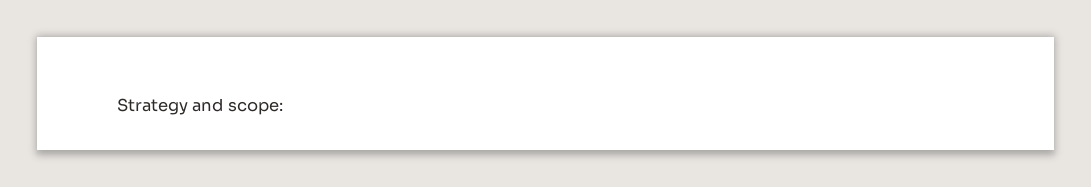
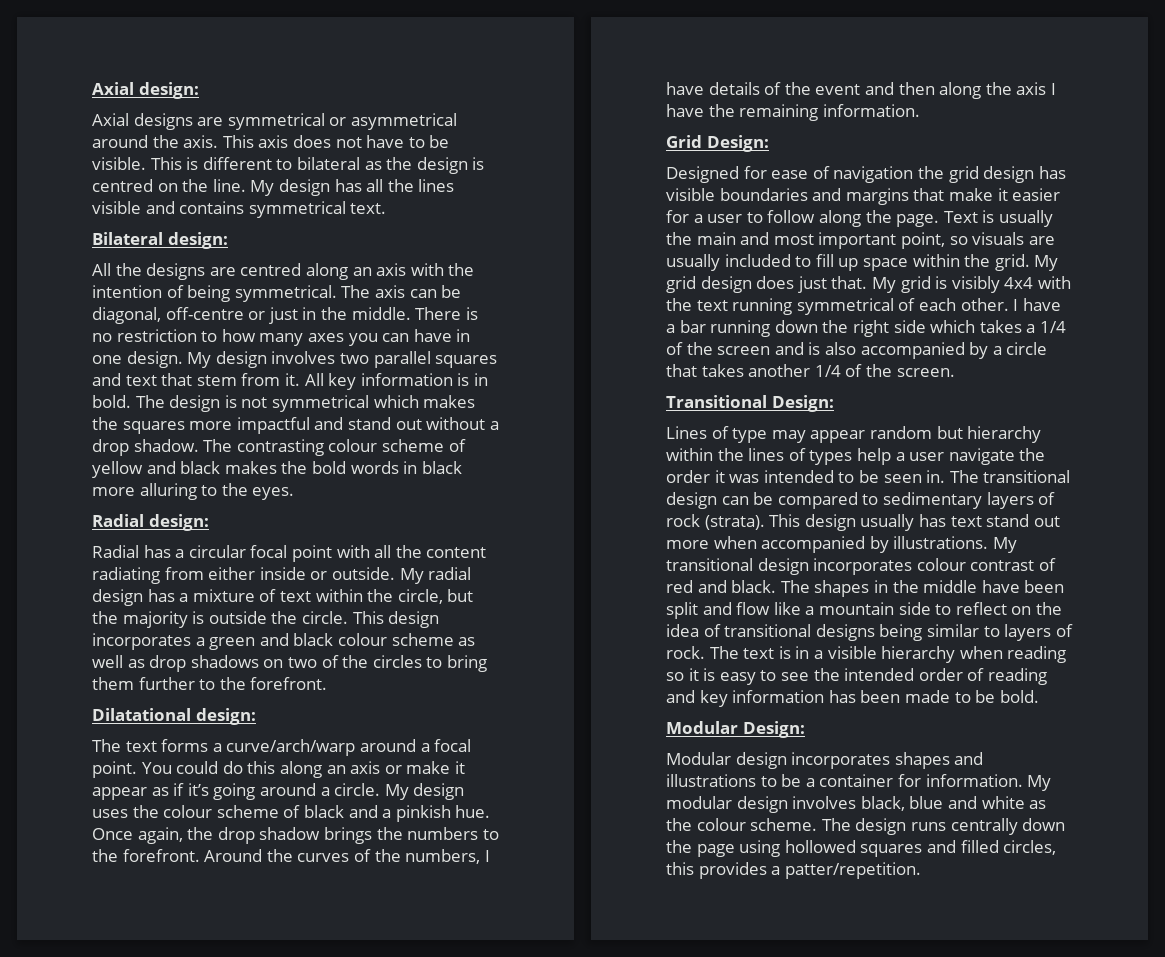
[117,98,283,115] Strategy and scope: -> [92,82,199,99] [92,113,457,130] [92,135,450,148] [92,157,485,174] [92,179,455,196] [92,201,387,218] [92,232,228,249] [92,263,475,280] [92,285,462,302] [92,307,478,324] [92,329,471,346] [92,351,498,368] [92,373,488,390] [92,395,476,412] [92,417,499,434] [92,439,466,456] [92,461,462,478] [92,483,295,500] [92,514,209,531] [92,545,487,562] [92,567,472,584] [92,589,474,606] [92,611,440,628] [92,633,476,650] [92,655,487,672] [92,677,328,690] [92,708,256,725] [92,739,472,756] [92,761,465,778] [92,783,465,800] [92,805,491,822] [92,827,499,844] [92,849,490,864] [666,82,1056,99] [666,104,920,121] [666,135,769,152] [666,166,1066,183] [666,188,1061,205] [666,210,1053,227] [666,232,1055,249] [666,254,1059,271] [666,276,1071,293] [666,298,1061,315] [666,320,1066,337] [666,342,1048,359] [666,364,955,377] [666,395,834,412] [666,426,1042,443] [666,448,1046,465] [666,470,1071,483] [666,492,1056,509] [666,514,1060,531] [666,536,1017,553] [666,558,1056,575] [666,580,1065,597] [666,602,1062,619] [666,624,1073,641] [666,646,1067,663] [666,668,1047,685] [666,690,1039,707] [666,721,805,738] [666,752,984,769] [666,774,1052,791] [666,796,1047,813] [666,818,1066,835] [666,840,1057,857] [666,862,921,879] Axial design: // Axial designs are symmetrical or asymmetrical around the axis. This axis does not have to be visible. This is different to bilateral as the design is centred on the line. My design has all the lines visible and contains symmetrical text. // Bilateral design: // All the designs are centred along an axis with the intention of being symmetrical. The axis can be diagonal, off-centre or just in the middle. There is no restriction to how many axes you can have in one design. My design involves two parallel squares and text that stem from it. All key information is in bold. The design is not symmetrical which makes the squares more impactful and stand out without a drop shadow. The contrasting colour scheme of yellow and black makes the bold words in black more alluring to the eyes. // Radial design: // Radial has a circular focal point with all the content radiating from either inside or outside. My radial design has a mixture of text within the circle, but the majority is outside the circle. This design incorporates a green and black colour scheme as well as drop shadows on two of the circles to bring them further to the forefront. // Dilatational design: // The text forms a curve/arch/warp around a focal point. You could do this along an axis or make it appear as if it’s going around a circle. My design uses the colour scheme of black and a pinkish hue. Once again, the drop shadow brings the numbers to the forefront. Around the curves of the numbers, I have details of the event and then along the axis I have the remaining information. // Grid Design: // Designed for ease of navigation the grid design has visible boundaries and margins that make it easier for a user to follow along the page. Text is usually the main and most important point, so visuals are usually included to fill up space within the grid. My grid design does just that. My grid is visibly 4x4 with the text running symmetrical of each other. I have a bar running down the right side which takes a 1/4 of the screen and is also accompanied by a circle that takes another 1/4 of the screen. // Transitional Design: // Lines of type may appear random but hierarchy within the lines of types help a user navigate the order it was intended to be seen in. The transitional design can be compared to sedimentary layers of rock (strata). This design usually has text stand out more when accompanied by illustrations. My transitional design incorporates colour contrast of red and black. The shapes in the middle have been split and flow like a mountain side to reflect on the idea of transitional designs being similar to layers of rock. The text is in a visible hierarchy when reading so it is easy to see the intended order of reading and key information has been made to be bold. // Modular Design: // Modular design incorporates shapes and illustrations to be a container for information. My modular design involves black, blue and white as the colour scheme. The design runs centrally down the page using hollowed squares and filled circles, this provides a patter/repetition.

